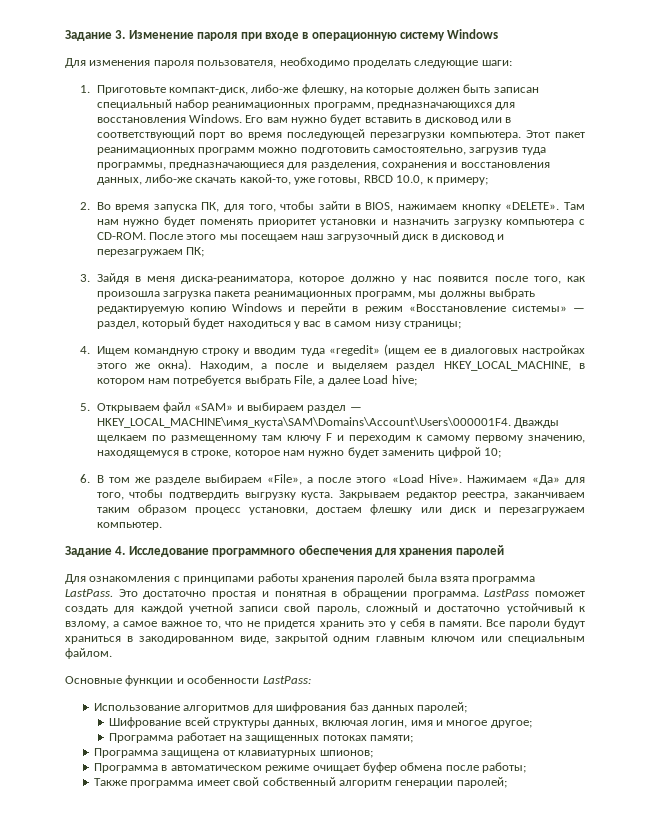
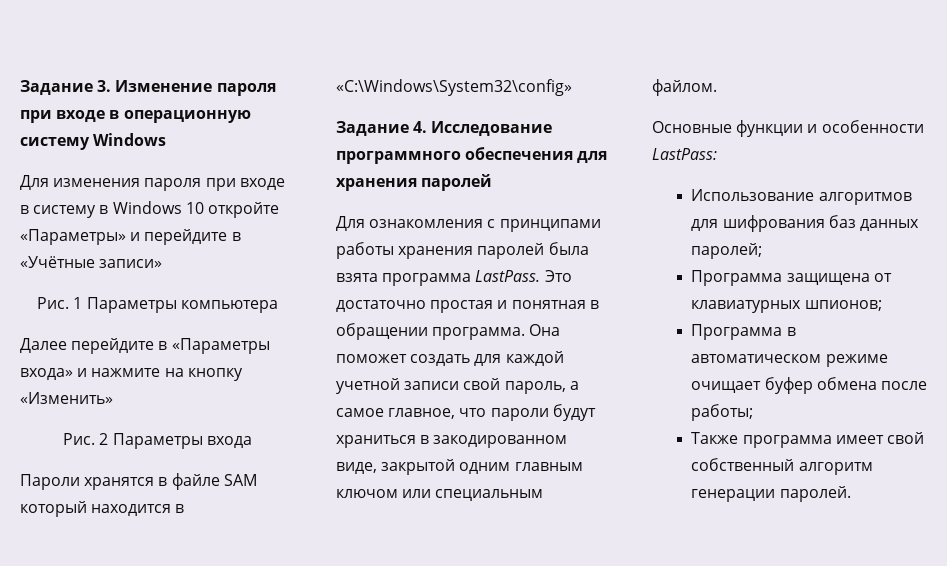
[197,57,512,68] [80,84,539,95] [96,99,516,110] [96,114,512,125] [96,129,585,140] [96,147,546,155] [96,162,550,170] [96,174,488,185] [80,201,585,212] [96,216,585,227] [96,231,505,242] [96,247,204,257] [80,273,585,284] [96,288,536,299] [96,303,585,314] [96,318,461,329] [80,344,585,356] [96,359,585,371] [96,375,417,386] [80,402,362,413] [96,417,559,428] [96,433,586,443] [96,447,501,458] [80,474,585,485] [96,489,585,500] [96,504,585,515] [96,522,162,530] пользователя, необходимо проделать следующие шаги: // 1. Приготовьте компакт-диск, либо-же флешку, на которые должен быть записан специальный набор реанимационных программ, предназначающихся для восстановления Windows. Его вам нужно будет вставить в дисковод или в соответствующий порт во время последующей перезагрузки компьютера. Этот пакет реанимационных программ можно подготовить самостоятельно, загрузив туда программы, предназначающиеся для разделения, сохранения и восстановления данных, либо-же скачать какой-то, уже готовы, RBCD 10.0, к примеру; // 2. Во время запуска ПК, для того, чтобы зайти в BIOS, нажимаем кнопку «DELETE». Там нам нужно будет поменять приоритет установки и назначить загрузку компьютера с CD-ROM. После этого мы посещаем наш загрузочный диск в дисковод и перезагружаем ПК; // 3. Зайдя в меня диска-реаниматора, которое должно у нас появится после того, как произошла загрузка пакета реанимационных программ, мы должны выбрать редактируемую копию Windows и перейти в режим «Восстановление системы» — раздел, который будет находиться у вас в самом низу страницы; // 4. Ищем командную строку и вводим туда «regedit» (ищем ее в диалоговых настройках этого же окна). Находим, а после и выделяем раздел HKEY_LOCAL_MACHINE, в котором нам потребуется выбрать File, а далее Load hive; // 5. Открываем файл «SAM» и выбираем раздел — HKEY_LOCAL_MACHINE\имя_куста\SAM\Domains\Account\Users\000001F4. Дважды щелкаем по размещенному там ключу F и переходим к самому первому значению, находящемуся в строке, которое нам нужно будет заменить цифрой 10; // 6. В том же разделе выбираем «File», а после этого «Load Hive». Нажимаем «Да» для того, чтобы подтвердить выгрузку куста. Закрываем редактор реестра, заканчиваем таким образом процесс установки, достаем флешку или диск и перезагружаем компьютер. -> [205,178,285,191] [20,201,279,218] [20,229,241,245] [20,256,163,268] [37,297,278,313] [20,338,270,354] [20,368,243,381] [20,392,113,404] [63,433,252,449] [20,473,257,490] [20,501,185,517] [336,79,572,96] при входе в систему в Windows 10 откройте «Параметры» и перейдите в «Учётные записи» // Рис. 1 Параметры компьютера // Далее перейдите в «Параметры входа» и нажмите на кнопку «Изменить» // Рис. 2 Параметры входа // Пароли хранятся в файле SAM который находится в «C:\Windows\System32\config»
[484,589,530,597] LastPass -> [529,324,561,336] Она
[365,603,585,614] [65,618,505,629] сложный и достаточно устойчивый к взлому, а самое важное то, что не придется хранить это у себя в памяти. Все -> [569,381,579,390] [336,408,487,419] а самое главное, что
[109,717,532,728] [109,732,414,743] // Шифрование всей структуры данных, включая логин, имя и многое другое; // Программа работает на защищенных потоках памяти; -> (763, 251) none
[456,777,507,788] паролей; -> [779,486,851,502] паролей.

